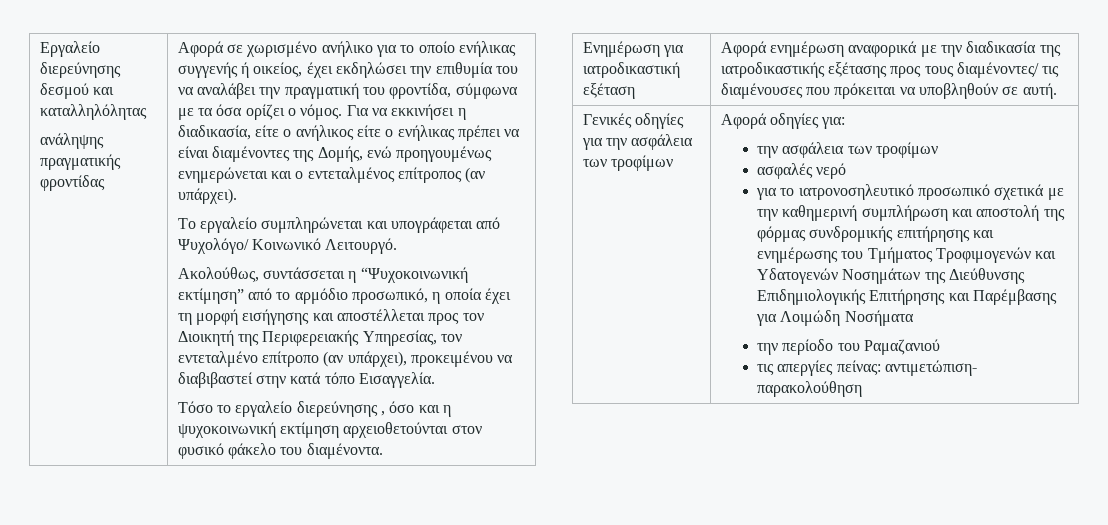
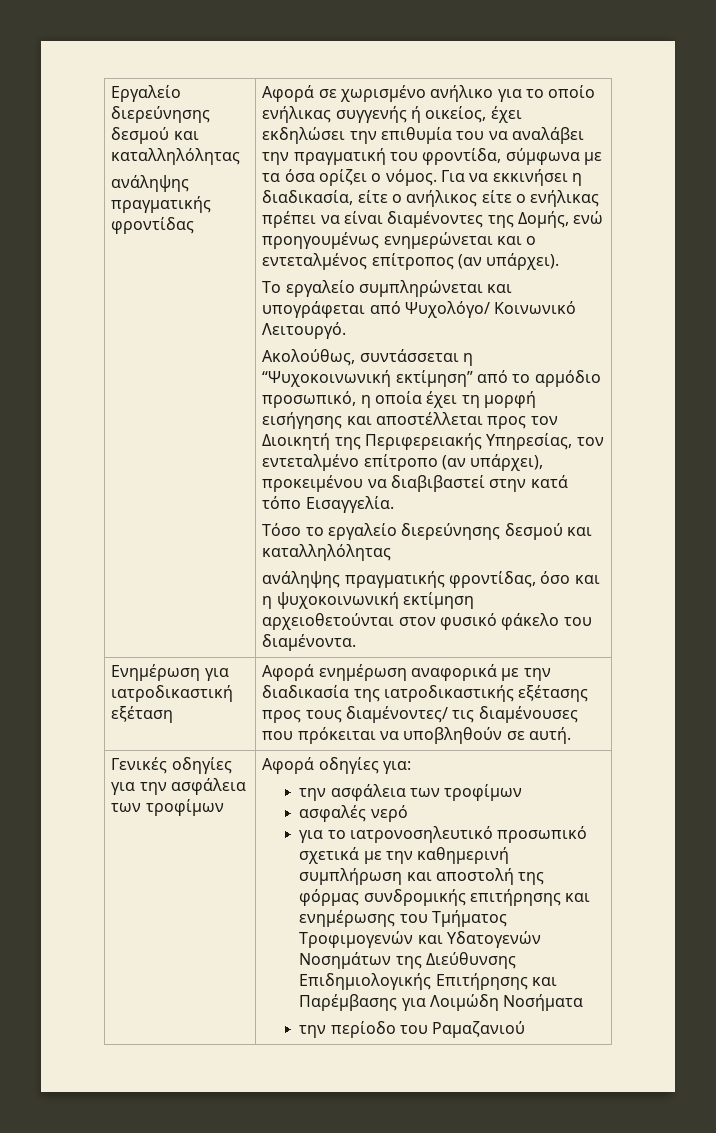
[381,411,386,416] , -> [504,523,592,540] [262,544,392,561] [262,571,536,588] δεσμού και καταλληλόλητας // ανάληψης πραγματικής φροντίδας,
[757,360,978,376] [757,381,863,397] // τις απεργίες πείνας: αντιμετώπιση- παρακολούθηση -> (526, 1029) none

